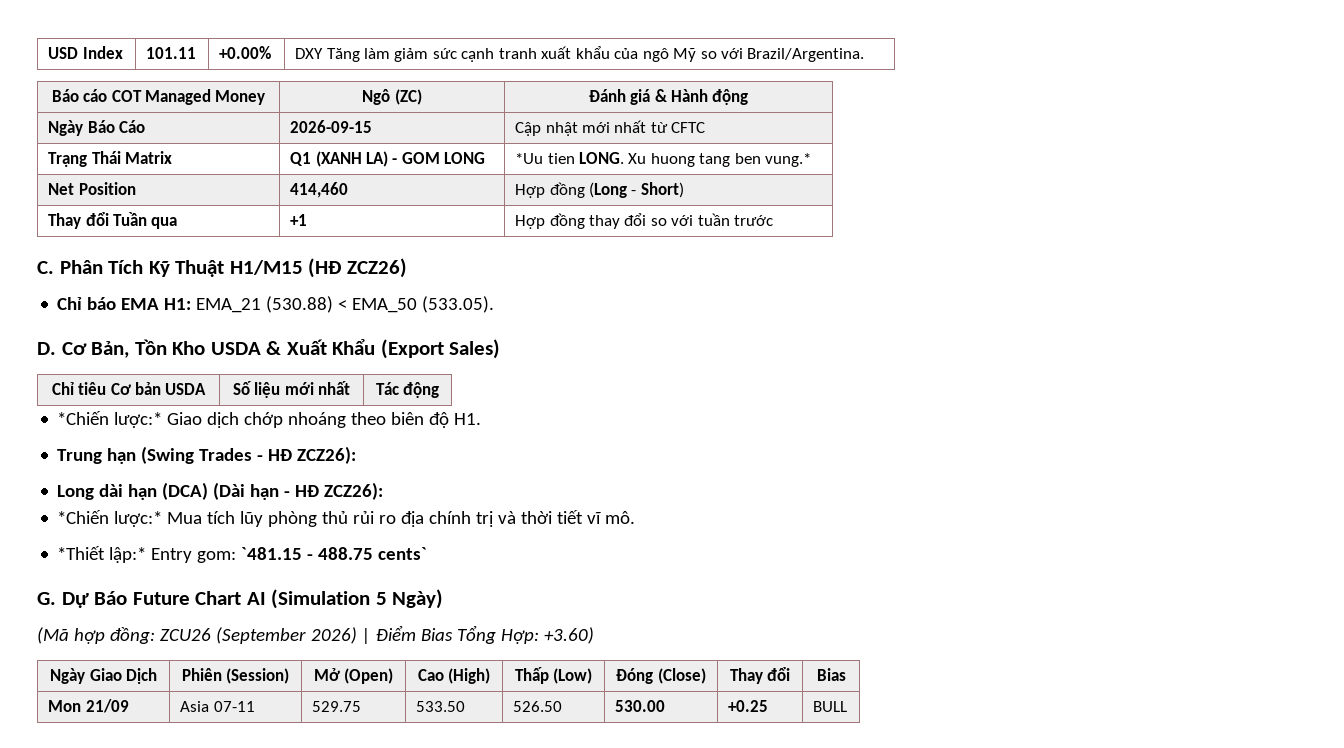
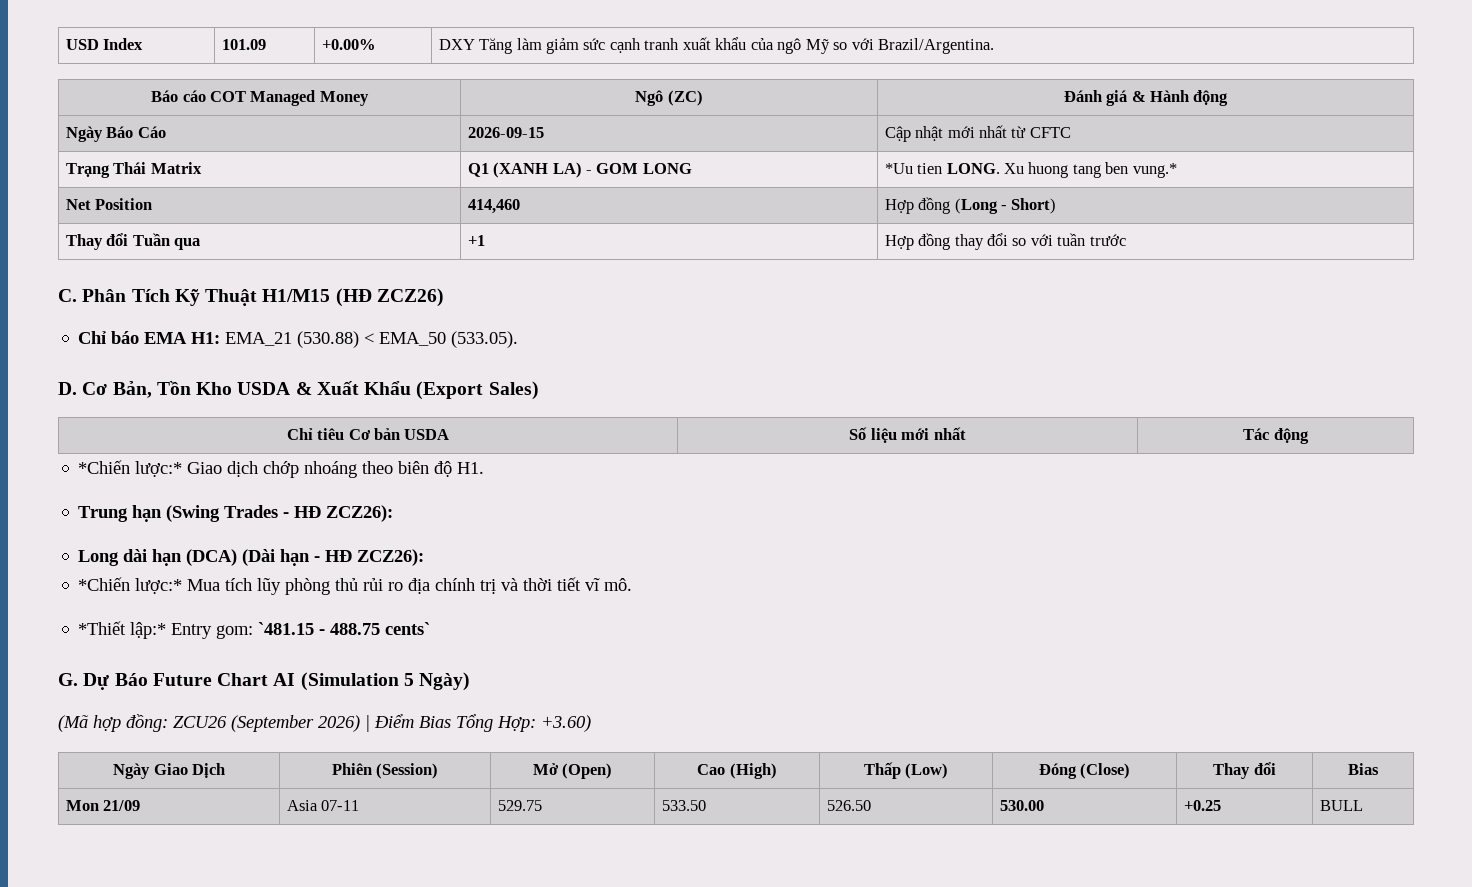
[146,47,197,59] 101.11 -> [221,39,266,50] 101.09

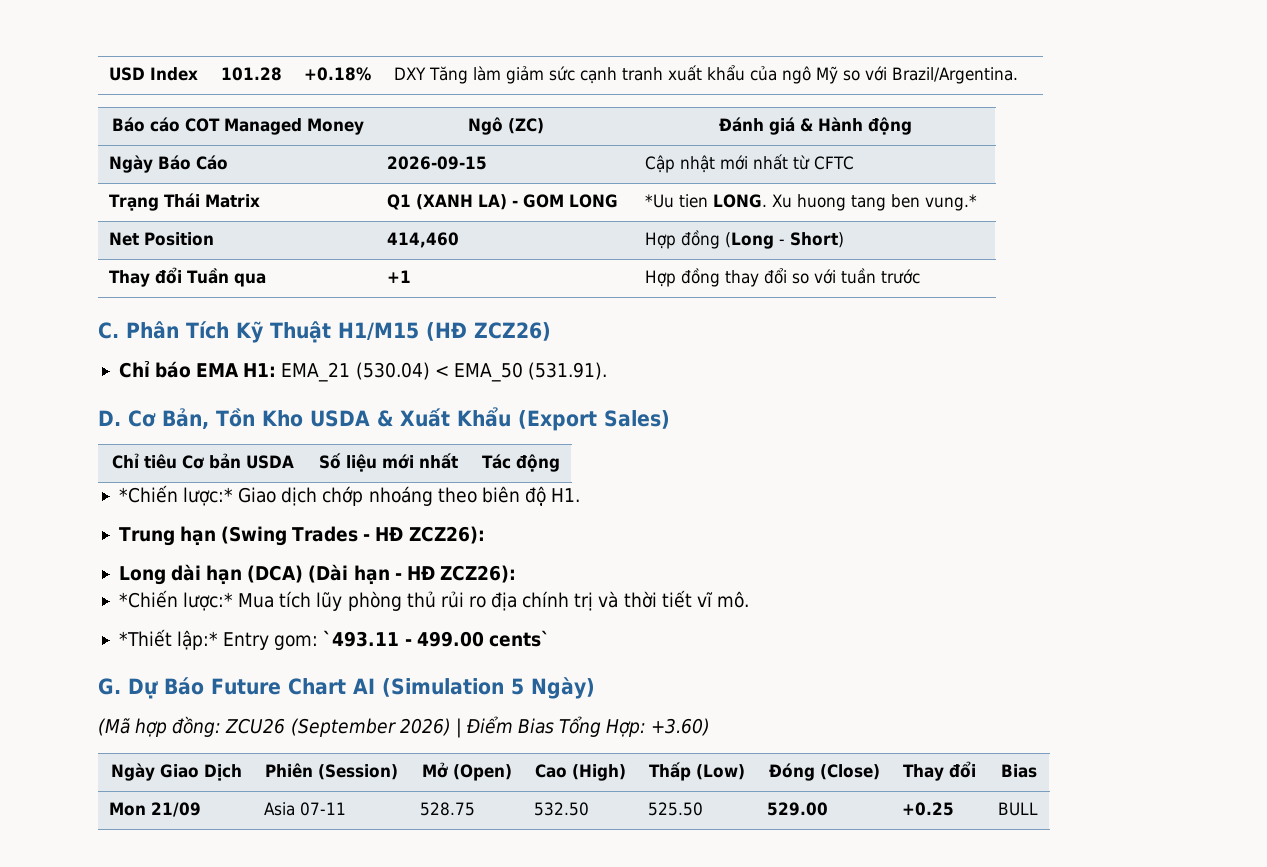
[221,39,266,50] [321,39,376,50] 101.09 | +0.00% -> [220,67,282,81] [303,67,371,81] 101.28 | +0.18%
[297,331,360,348] (530.88) -> [355,362,430,380] (530.04)
[451,331,519,348] (533.05). -> [527,362,607,380] (531.91).
[258,622,381,635] `481.15 - 488.75 -> [323,630,484,647] `493.11 - 499.00
[497,800,542,811] [661,800,706,811] [826,800,871,811] [999,800,1044,811] 529.75 | 533.50 | 526.50 | 530.00 -> [419,802,475,816] [533,802,589,816] [647,802,703,816] [766,802,828,816] 528.75 | 532.50 | 525.50 | 529.00

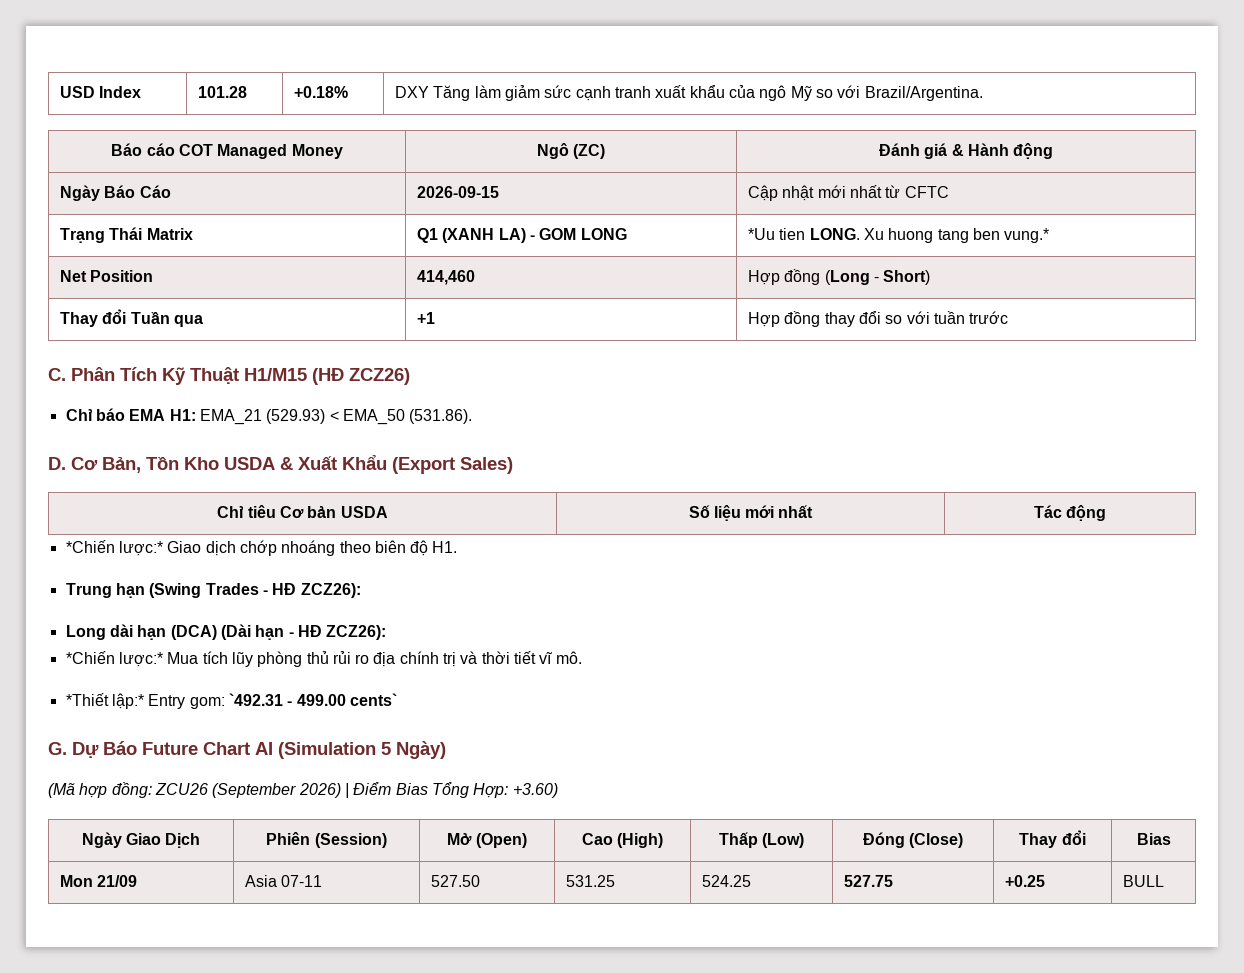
[355,362,430,380] (530.04) -> [266,409,326,424] (529.93)
[527,362,607,380] (531.91). -> [409,409,473,424] (531.86).
[323,630,400,647] `493.11 -> [228,693,283,706] `492.31
[419,802,475,816] [533,802,589,816] [647,802,703,816] [766,802,828,816] 528.75 | 532.50 | 525.50 | 529.00 -> [431,875,481,887] [566,875,616,887] [702,875,752,887] [844,875,894,887] 527.50 | 531.25 | 524.25 | 527.75

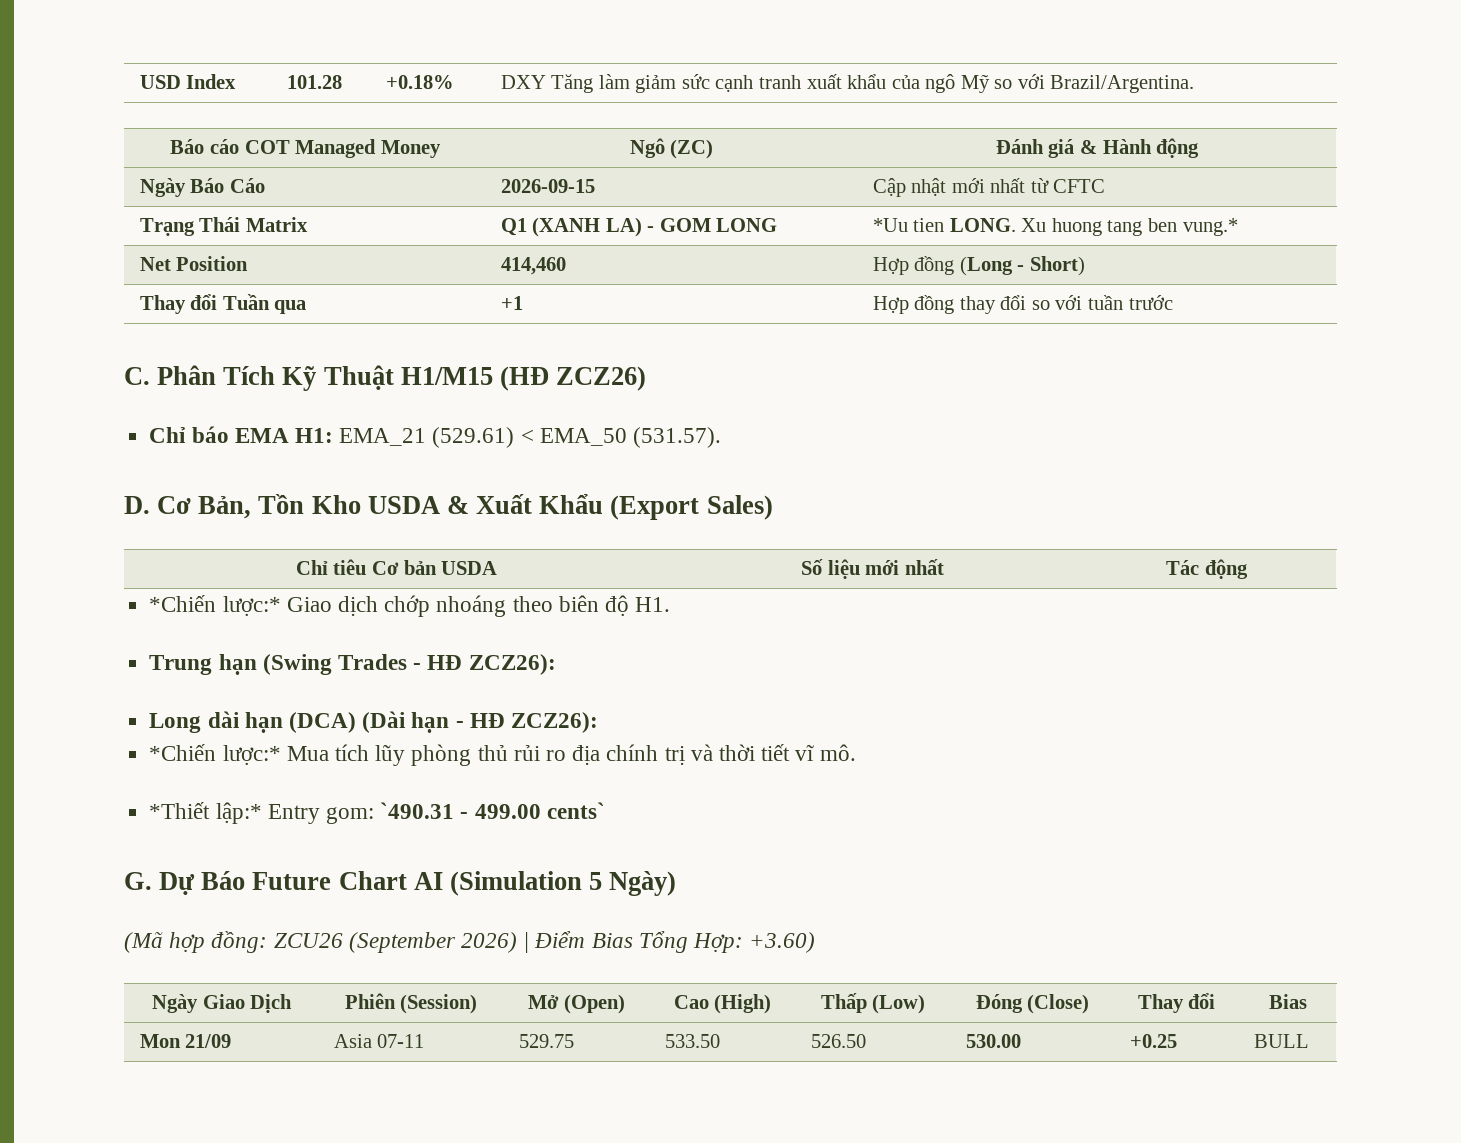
[266,409,326,424] (529.93) -> [432,427,515,448] (529.61)
[409,409,473,424] (531.86). -> [632,427,721,448] (531.57).
[228,693,283,706] `492.31 -> [380,802,455,819] `490.31
[431,875,481,887] [566,875,616,887] [702,875,752,887] [844,875,894,887] 527.50 | 531.25 | 524.25 | 527.75 -> [518,1034,574,1048] [664,1034,720,1048] [810,1034,866,1048] [965,1034,1021,1048] 529.75 | 533.50 | 526.50 | 530.00

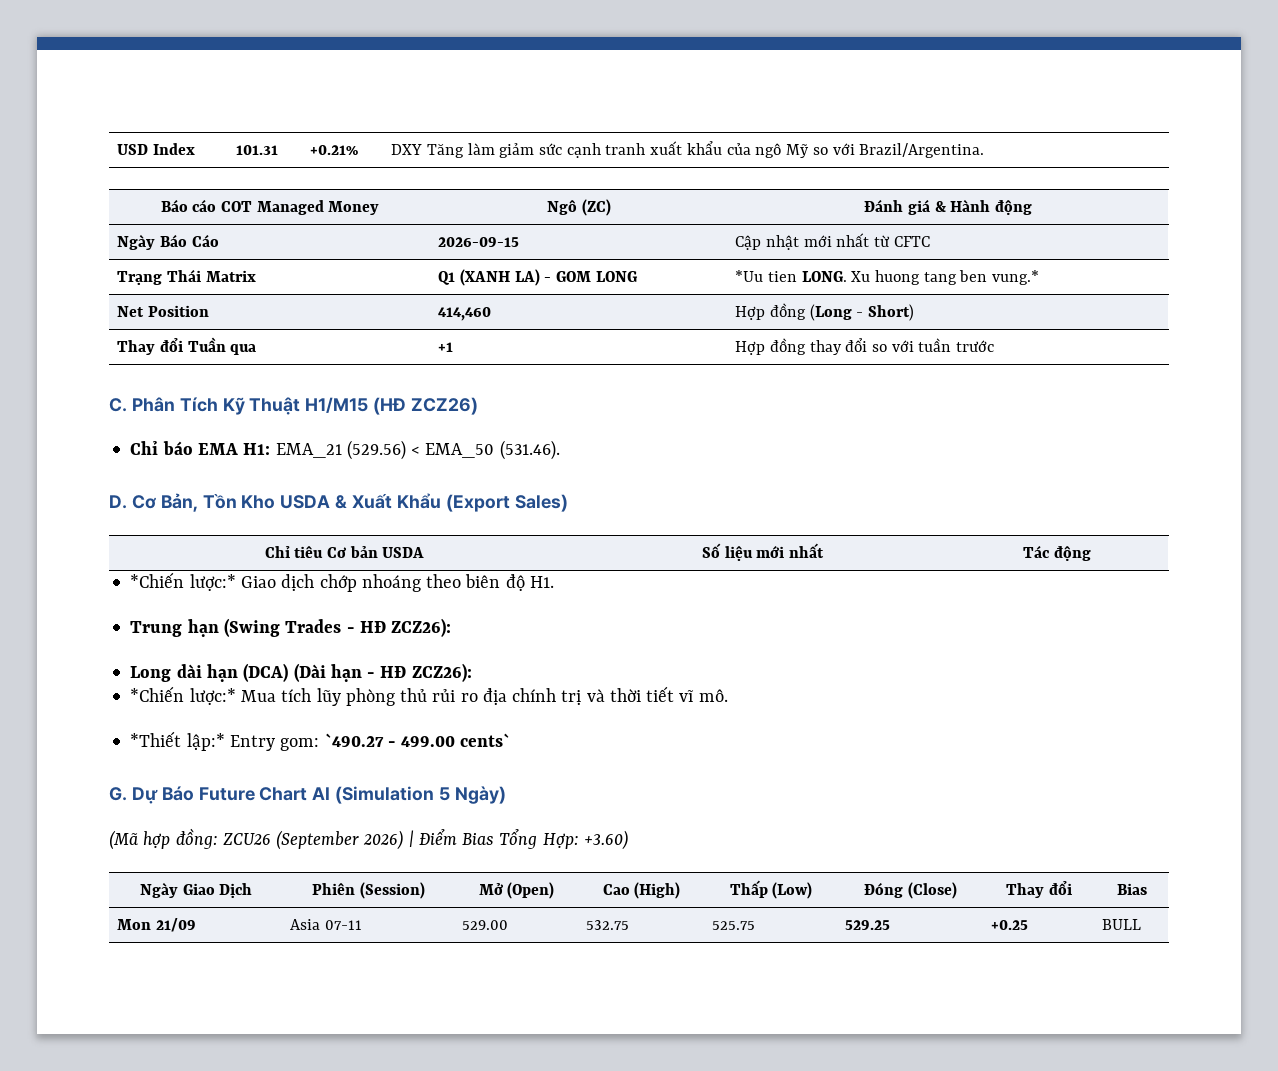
[286,75,342,89] [385,75,454,89] 101.28 | +0.18% -> [236,145,279,155] [310,145,359,155] 101.31 | +0.21%
[432,427,515,448] (529.61) -> [346,440,406,460] (529.56)
[632,427,721,448] (531.57). -> [499,440,560,460] (531.46).
[380,802,455,819] `490.31 -> [324,733,384,747] `490.27
[518,1034,574,1048] [664,1034,720,1048] [810,1034,866,1048] [965,1034,1021,1048] 529.75 | 533.50 | 526.50 | 530.00 -> [462,920,509,930] [586,920,630,930] [712,921,756,930] [845,920,891,930] 529.00 | 532.75 | 525.75 | 529.25

